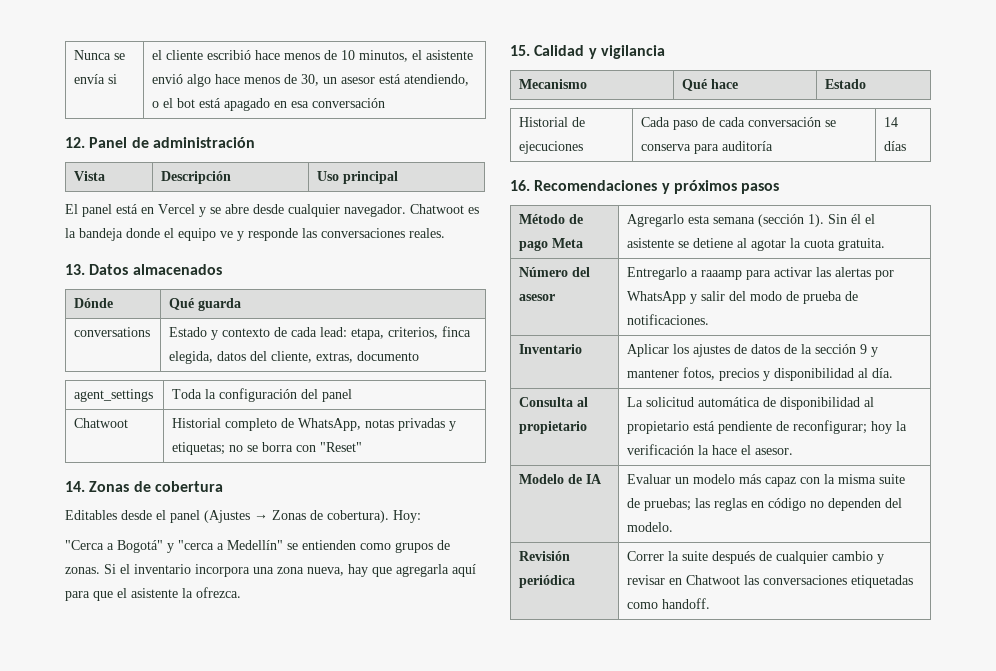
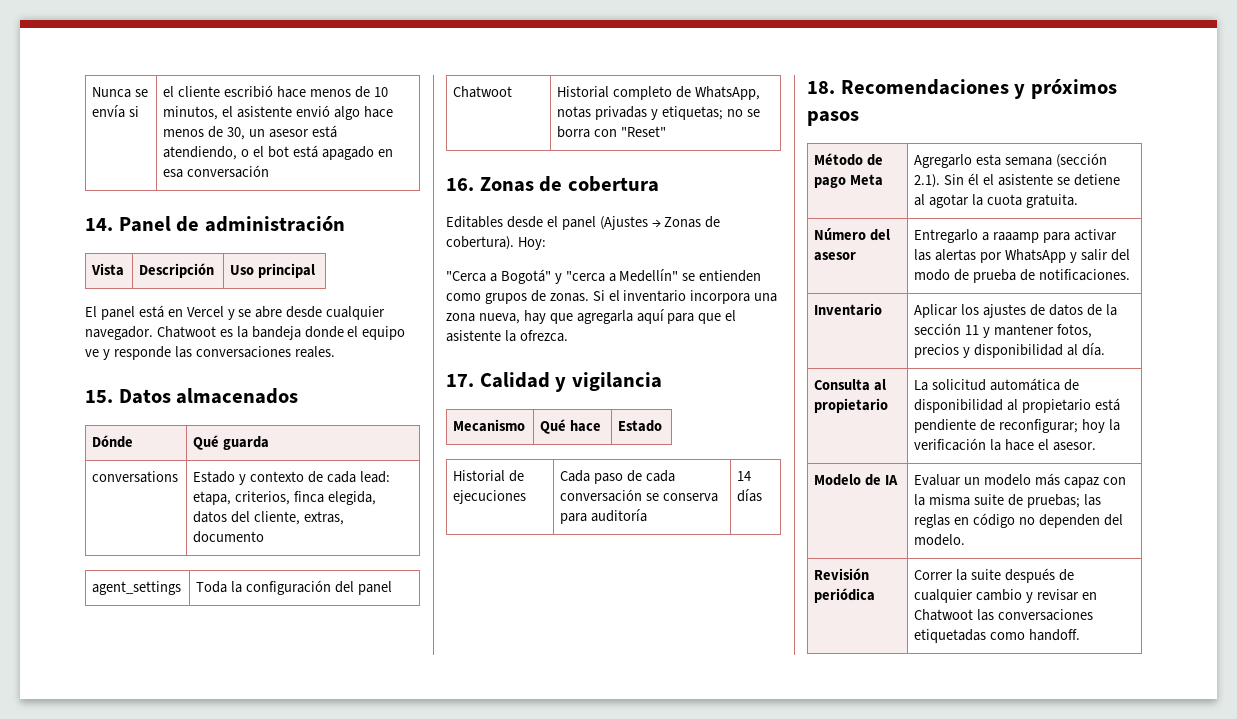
[65,137,85,148] 12. -> [85,218,113,231] 14.
[65,264,85,275] 13. -> [85,390,113,403] 15.
[65,481,85,492] 14. -> [446,178,474,191] 16.
[510,45,530,56] 15. -> [446,374,474,387] 17.
[510,180,530,191] 16. -> [807,81,835,94] 18.
[808,214,825,227] 1). -> [914,174,941,188] 2.1).
[860,344,868,354] 9 -> [965,325,980,335] 11

